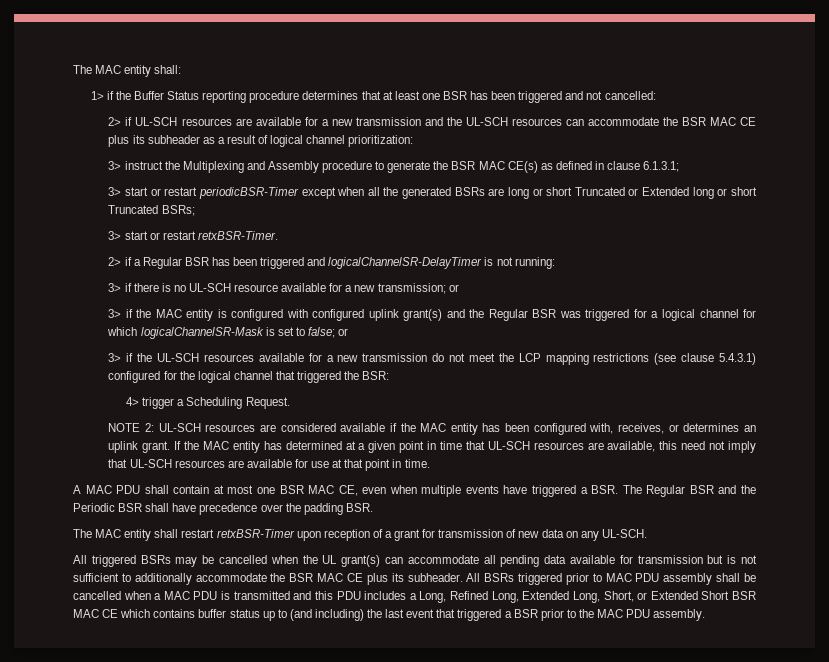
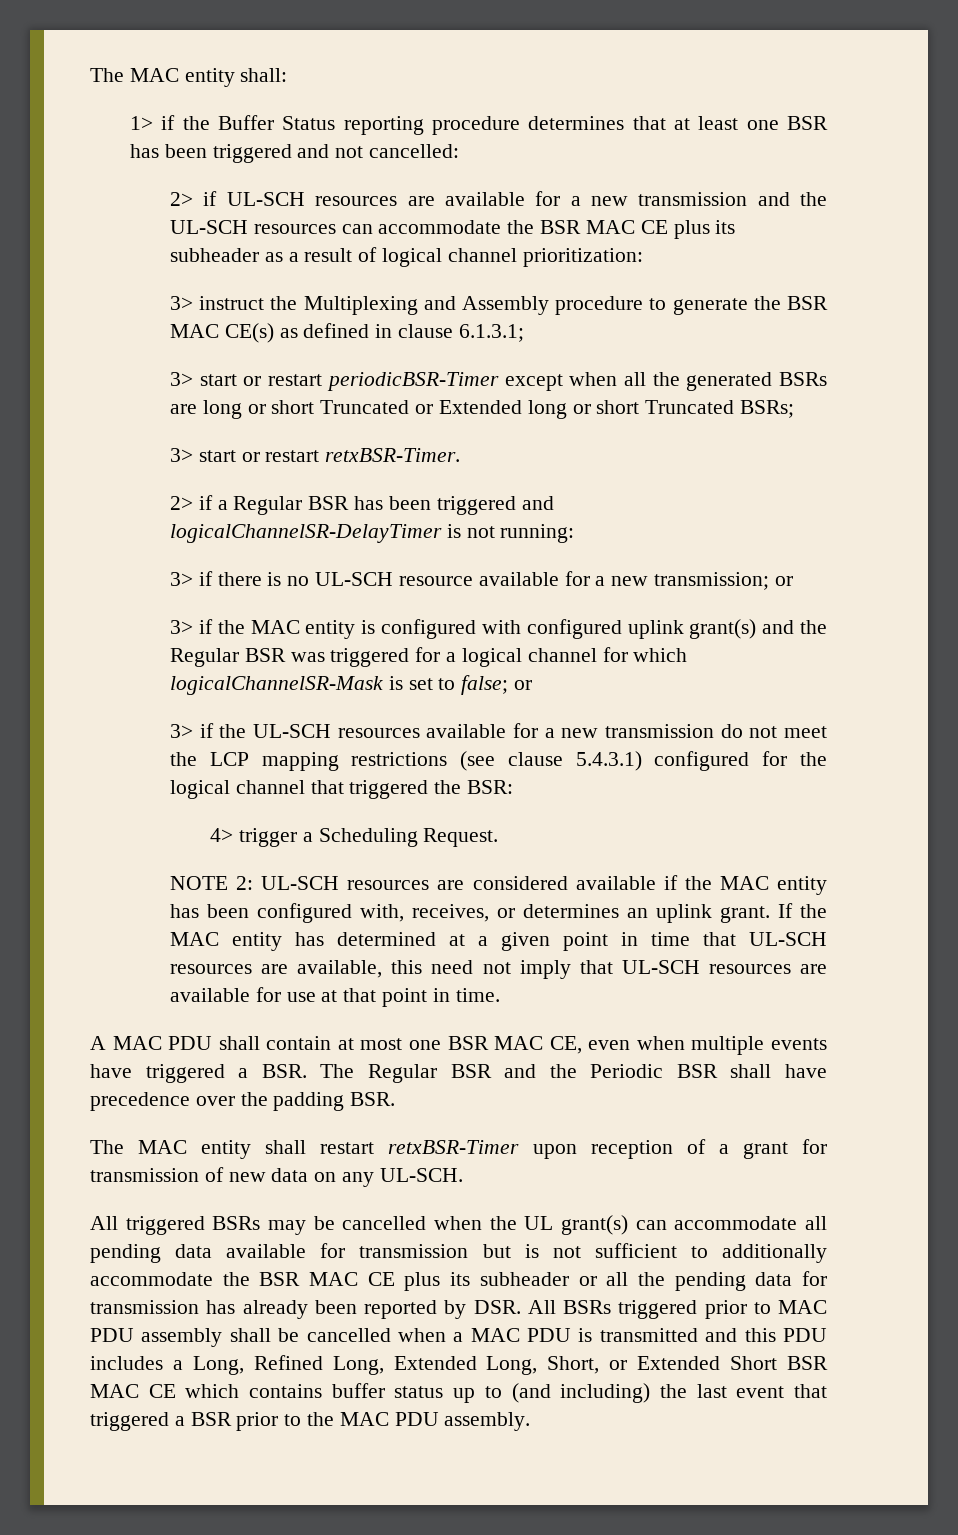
[407,573,463,582] subheader. -> [479,1271,828,1291] [90,1300,521,1319] subheader or all the pending data for transmission has already been reported by DSR.

